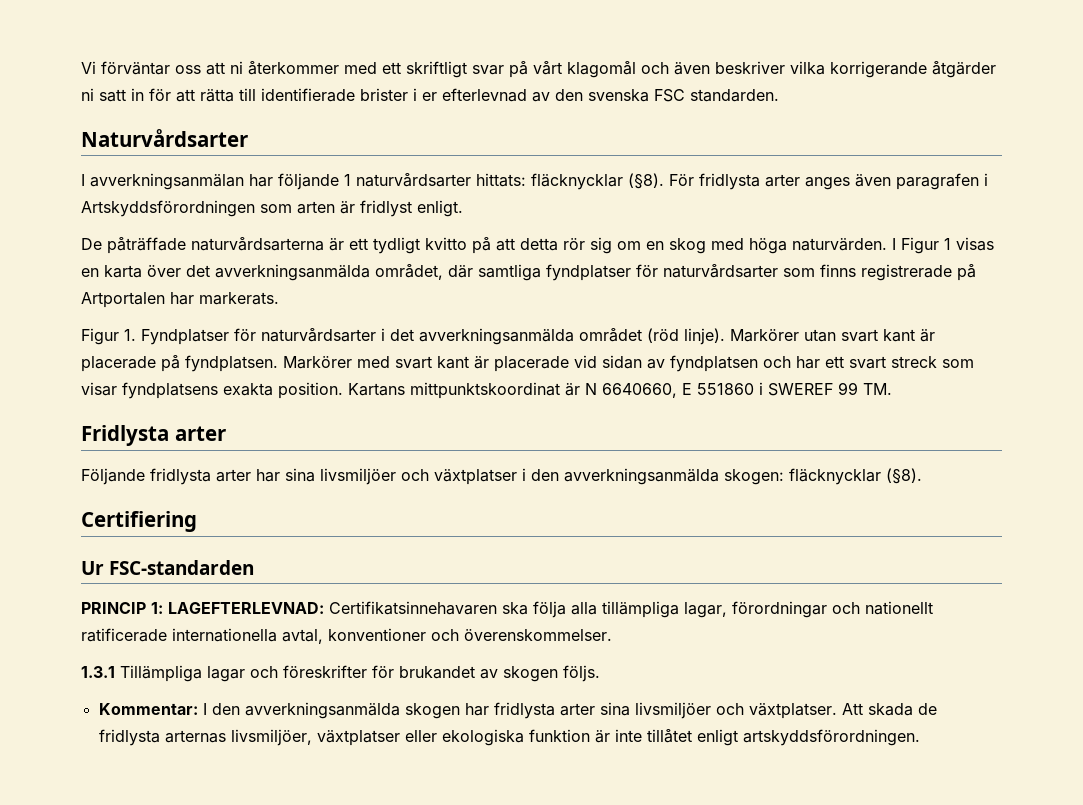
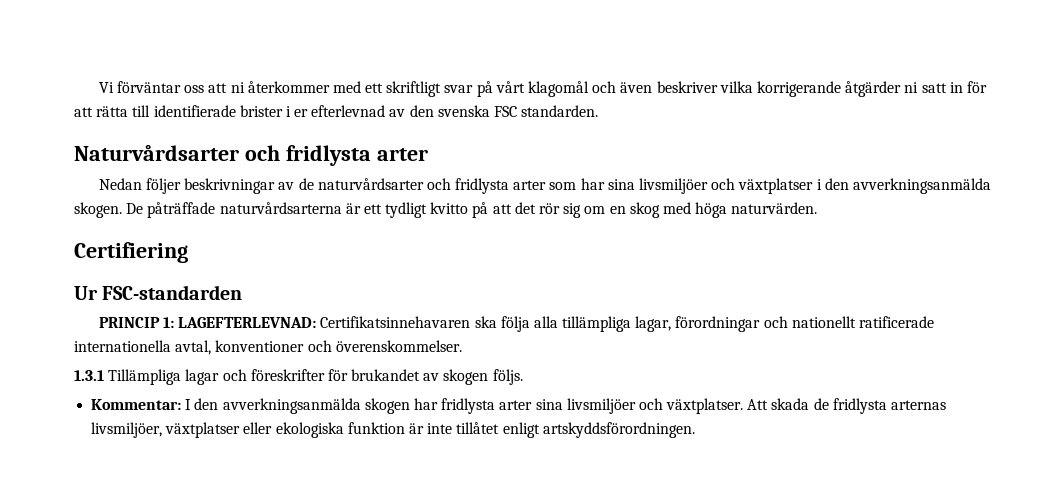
[81,173,988,190] [81,200,463,217] // I avverkningsanmälan har följande 1 naturvårdsarter hittats: fläcknycklar (§8). För fridlysta arter anges även paragrafen i Artskyddsförordningen som arten är fridlyst enligt. // -> [244,145,428,166] [98,178,991,194] [74,202,122,218] och fridlysta arter // Nedan följer beskrivningar av de naturvårdsarter och fridlysta arter som har sina livsmiljöer och växtplatser i den avverkningsanmälda skogen.
[520,238,558,251] detta -> [514,202,536,214] det
[892,237,994,254] [81,264,976,281] [81,292,279,308] [81,328,935,345] [81,355,974,372] [81,382,892,399] [81,425,226,446] [81,468,922,485] I Figur 1 visas en karta över det avverkningsanmälda området, där samtliga fyndplatser för naturvårdsarter som finns registrerade på Artportalen har markerats. // Figur 1. Fyndplatser för naturvårdsarter i det avverkningsanmälda området (röd linje). Markörer utan svart kant är placerade på fyndplatsen. Markörer med svart kant är placerade vid sidan av fyndplatsen och har ett svart streck som visar fyndplatsens exakta position. Kartans mittpunktskoordinat är N 6640660, E 551860 i SWEREF 99 TM. // Fridlysta arter // Följande fridlysta arter har sina livsmiljöer och växtplatser i den avverkningsanmälda skogen: fläcknycklar (§8). -> (818, 208) none

